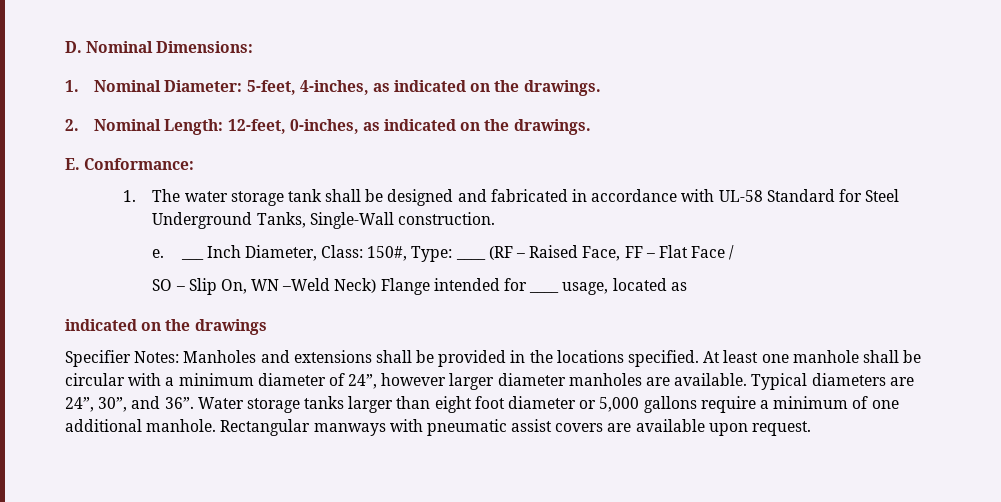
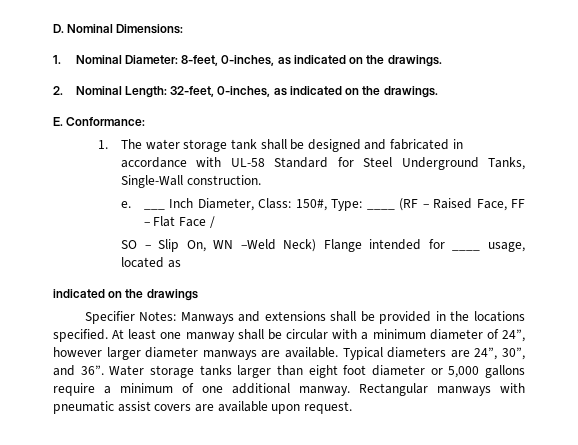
[246,80,369,95] 5-feet, 4-inches, -> [181,55,275,66] 8-feet, 0-inches,
[227,119,286,134] 12-feet, -> [170,86,215,97] 32-feet,
[183,350,257,363] Manholes -> [180,312,234,324] Manways
[792,350,859,363] manhole -> [185,332,235,342] manway
[568,373,642,386] manholes -> [202,350,257,360] manways
[146,419,217,432] manhole. -> [299,386,350,396] manway.

